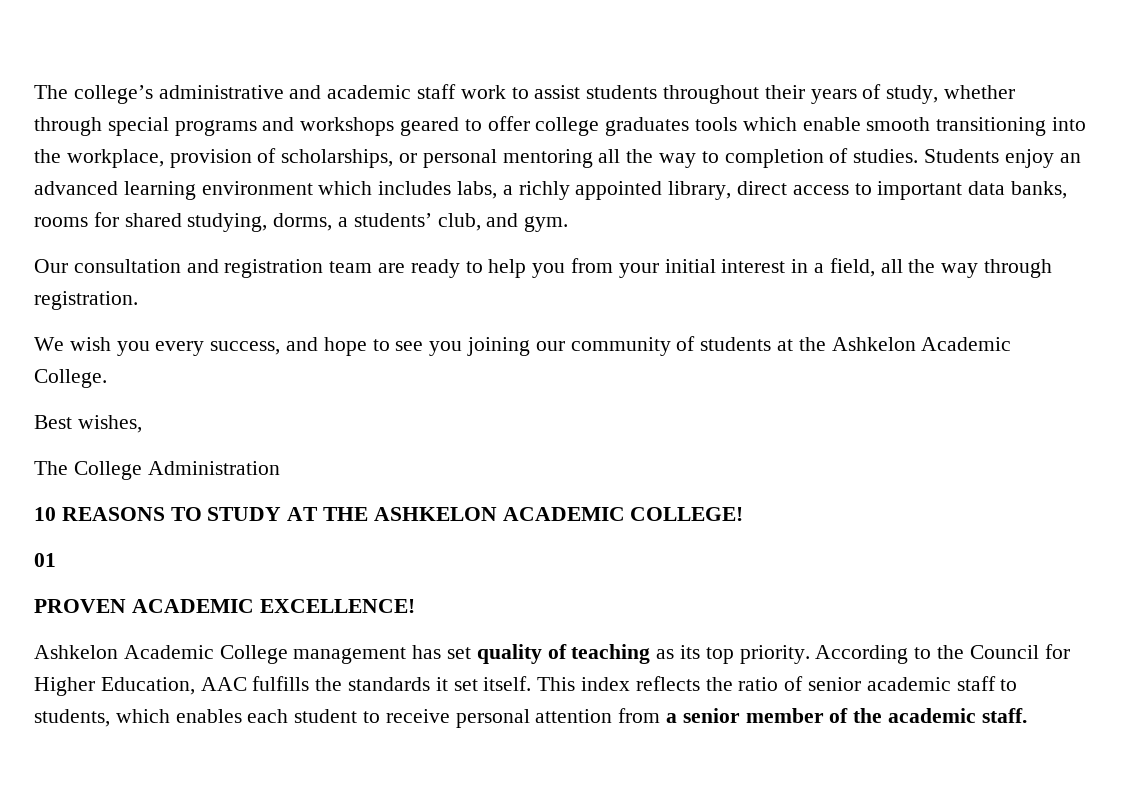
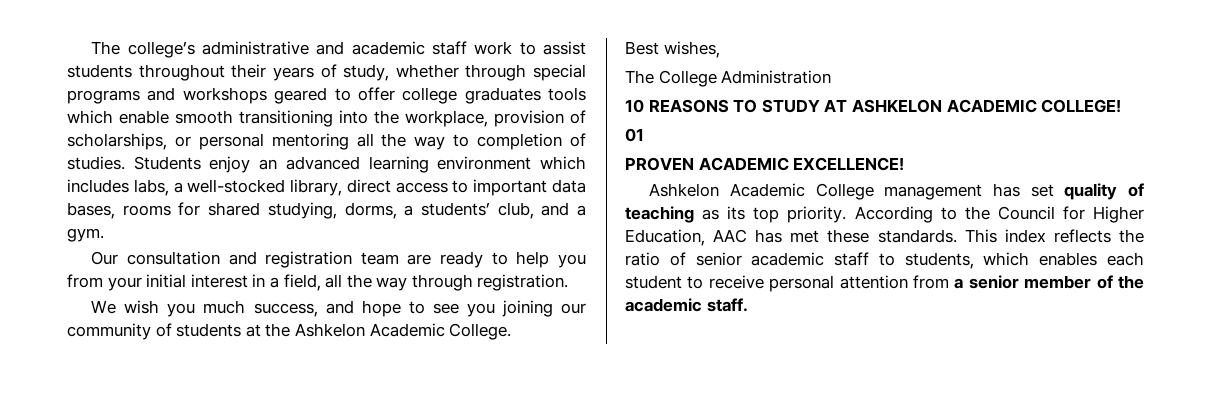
[518,181,663,200] richly appointed -> [187,179,286,193] well-stocked
[1011,181,1068,199] banks, -> [67,202,115,219] bases,
(519, 220) none -> [576,205,586,216] a
[155,341,205,356] every -> [203,300,246,314] much
[323,507,369,521] THE -> (848, 105) none
[252,676,532,691] fulfills the standards it set itself. -> [755,229,957,243] has met these standards.

